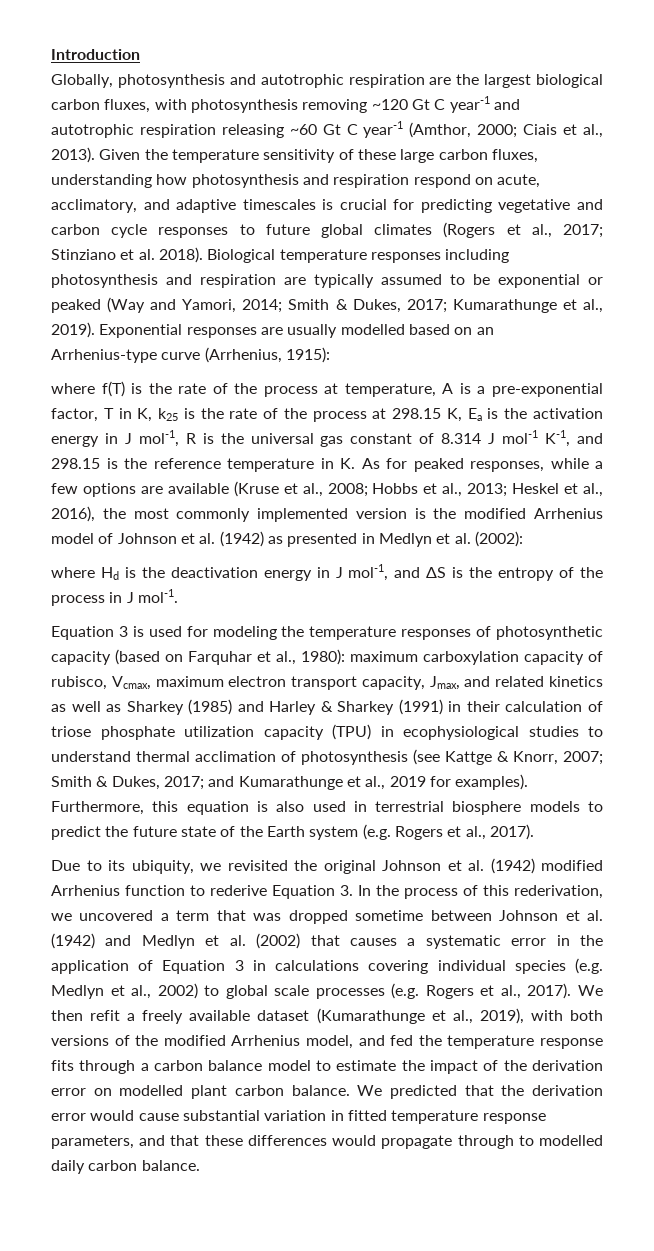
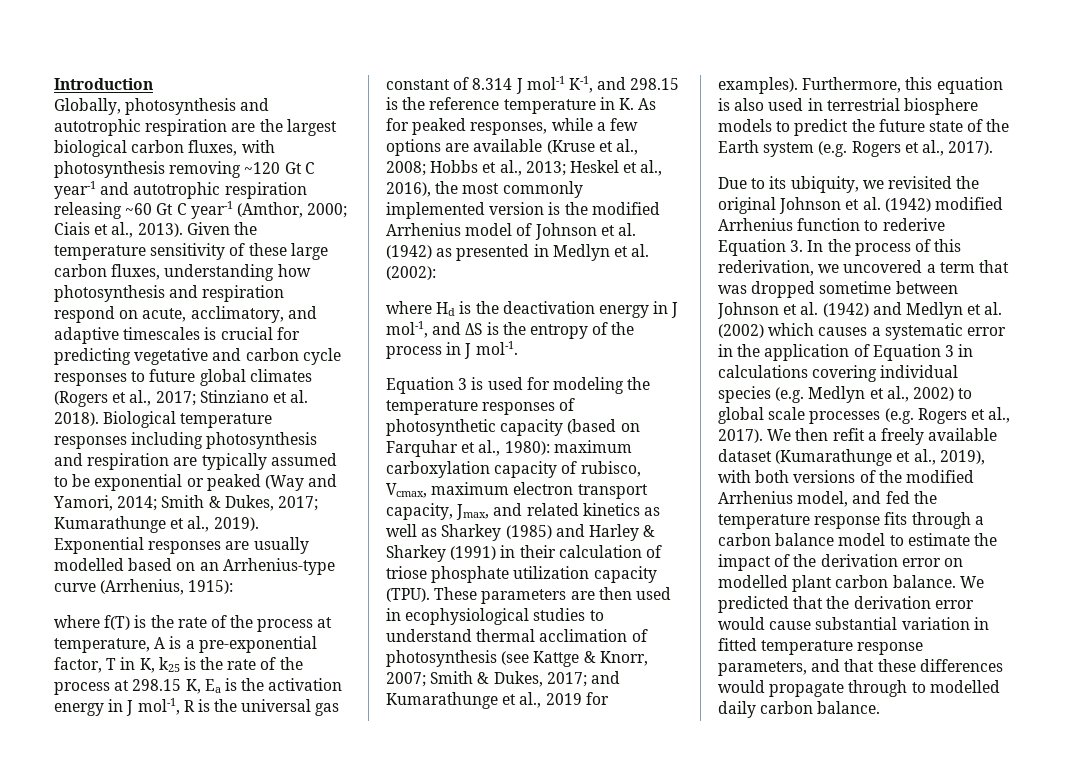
[332,724,371,740] (TPU) -> [386,587,671,604] (TPU). These parameters are then used
[310,935,340,946] that -> [768,323,815,336] which

